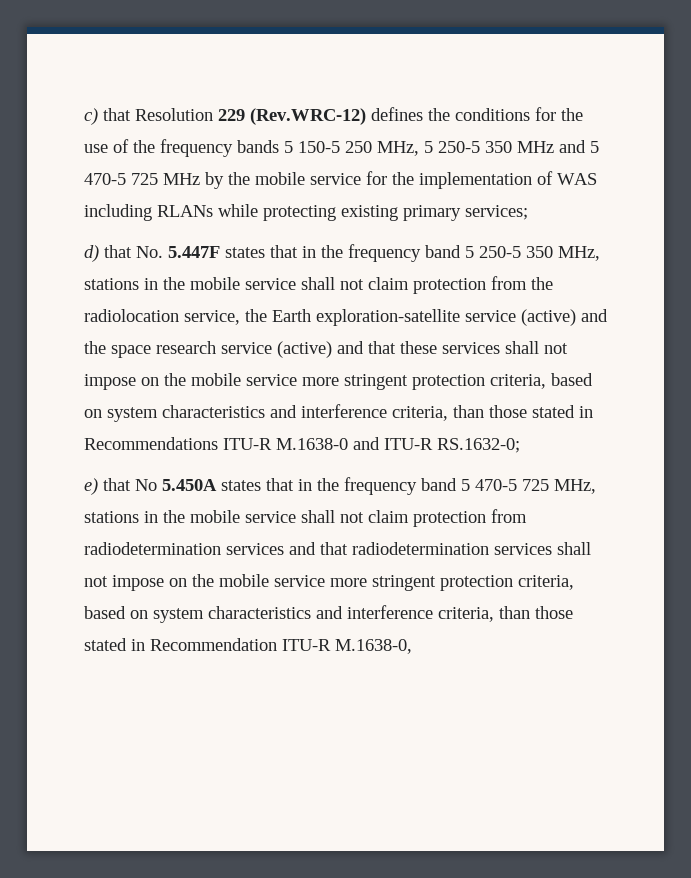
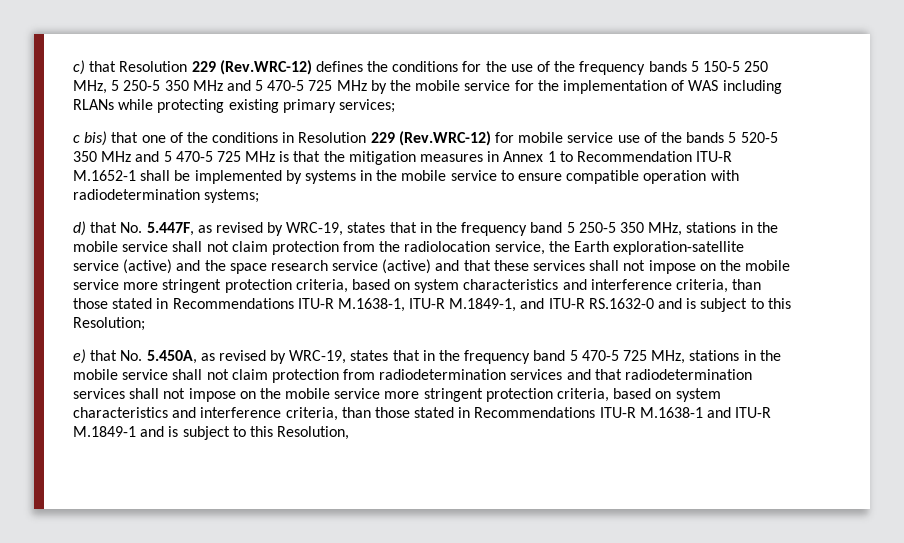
[84,245,220,262] d) that No. 5.447F -> [73,131,778,146] [73,151,733,165] [73,170,739,184] [73,189,260,203] [73,221,344,236] c bis) that one of the conditions in Resolution 229 (Rev.WRC-12) for mobile service use of the bands 5 520-5 350 MHz and 5 470-5 725 MHz is that the mitigation measures in Annex 1 to Recommendation ITU-R M.1652-1 shall be implemented by systems in the mobile service to ensure compatible operation with radiodetermination systems; // d) that No. 5.447F, as revised by WRC-19,
[276,437,520,453] [84,478,217,495] M.1638-0 and ITU-R RS.1632-0; // e) that No 5.450A -> [337,298,791,312] [73,317,145,331] [73,349,347,364] M.1638-1, ITU-R M.1849-1, and ITU-R RS.1632-0 and is subject to this Resolution; // e) that No. 5.450A, as revised by WRC-19,
[150,638,412,654] Recommendation ITU-R M.1638-0, -> [474,407,772,418] [73,426,350,440] Recommendations ITU-R M.1638-1 and ITU-R M.1849-1 and is subject to this Resolution,

